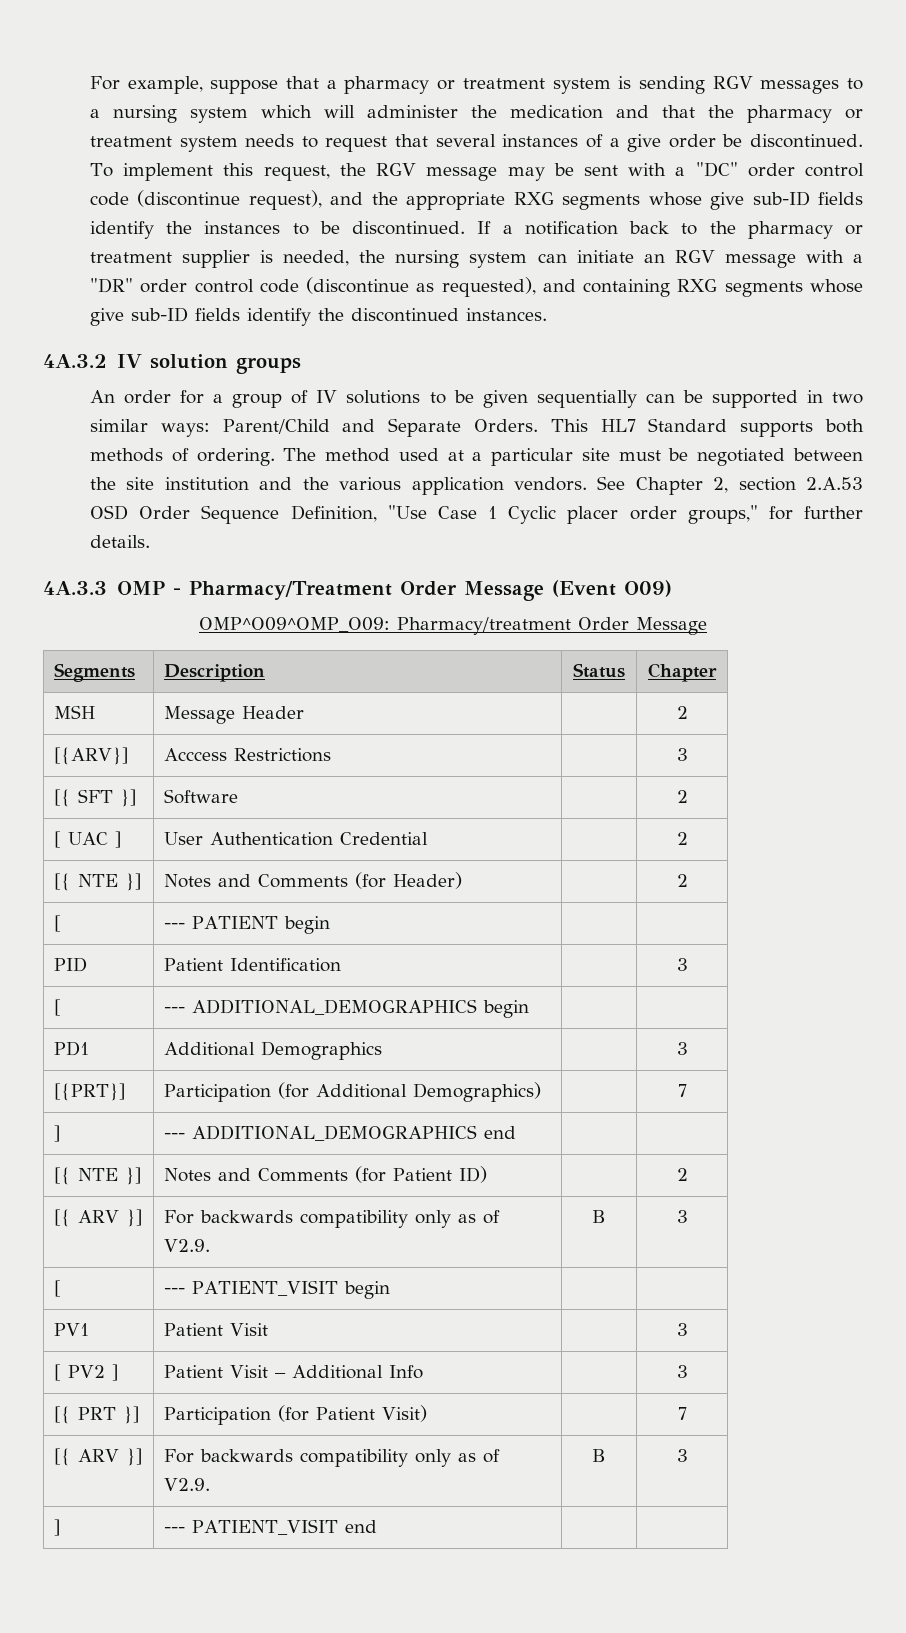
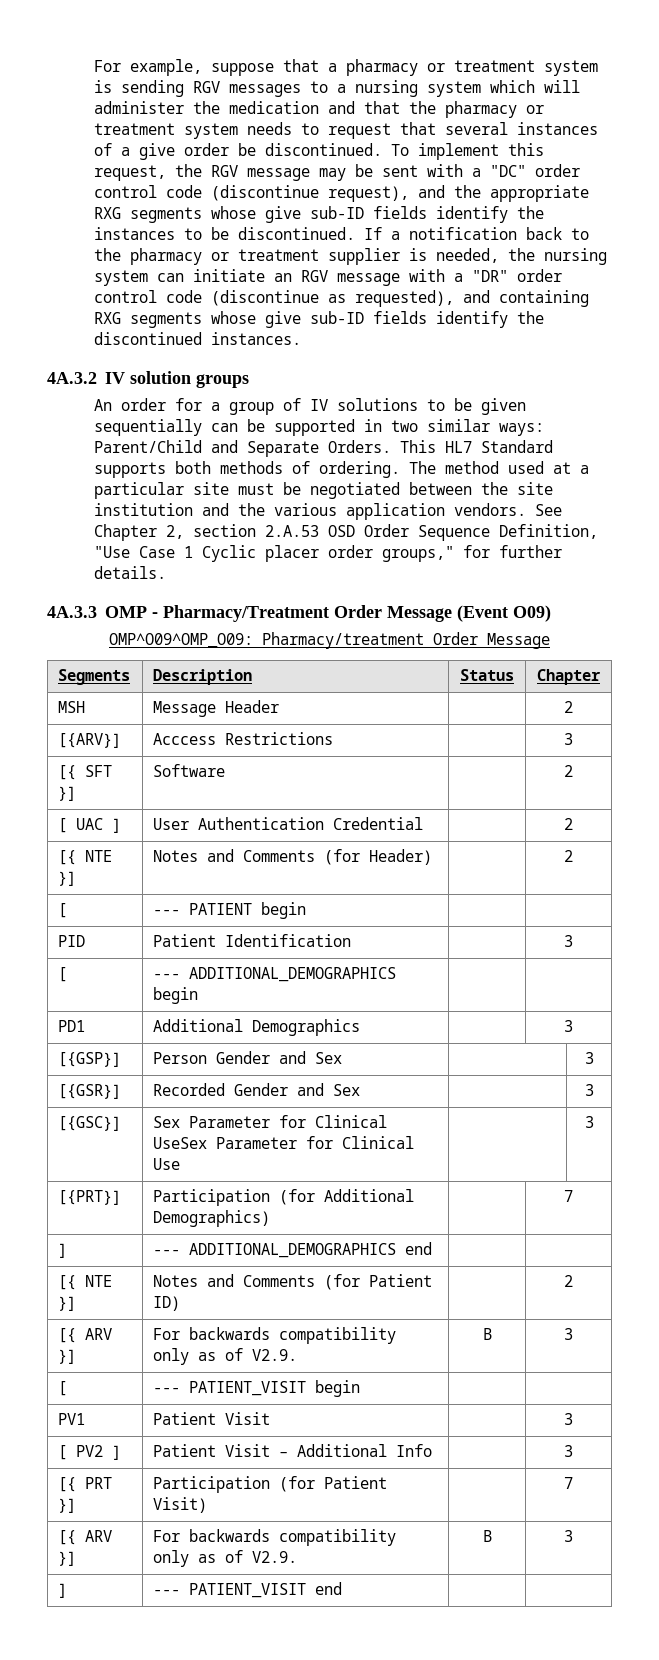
(688, 1048) none -> [57,1052,121,1067] [152,1051,342,1064] [584,1052,594,1064] [57,1084,121,1099] [152,1083,360,1096] [584,1084,594,1096] [57,1116,121,1131] [152,1115,387,1128] [152,1136,414,1149] [152,1158,180,1170] [584,1116,594,1128] // [{GSP}] | Person Gender and Sex | | 3 // [{GSR}] | Recorded Gender and Sex | | 3 // [{GSC}] | Sex Parameter for Clinical UseSex Parameter for Clinical Use | | 3

